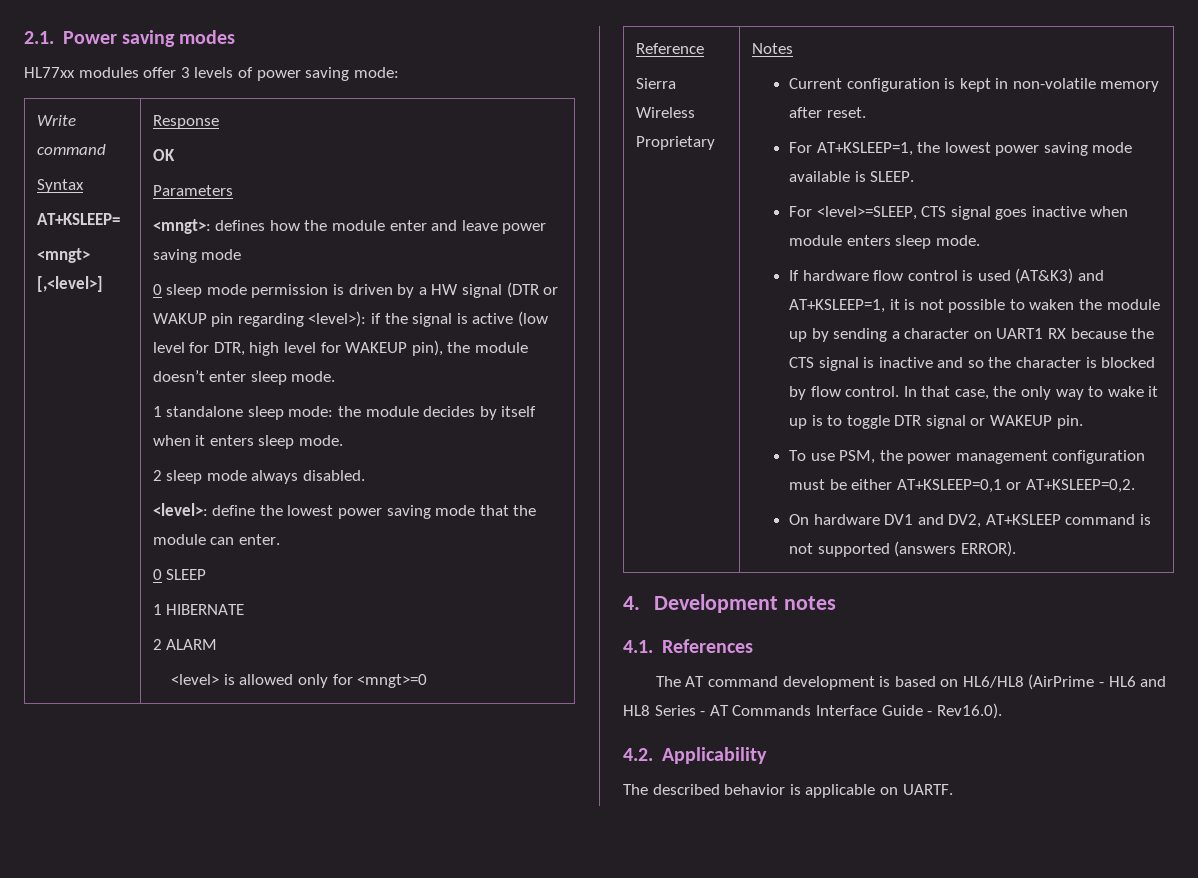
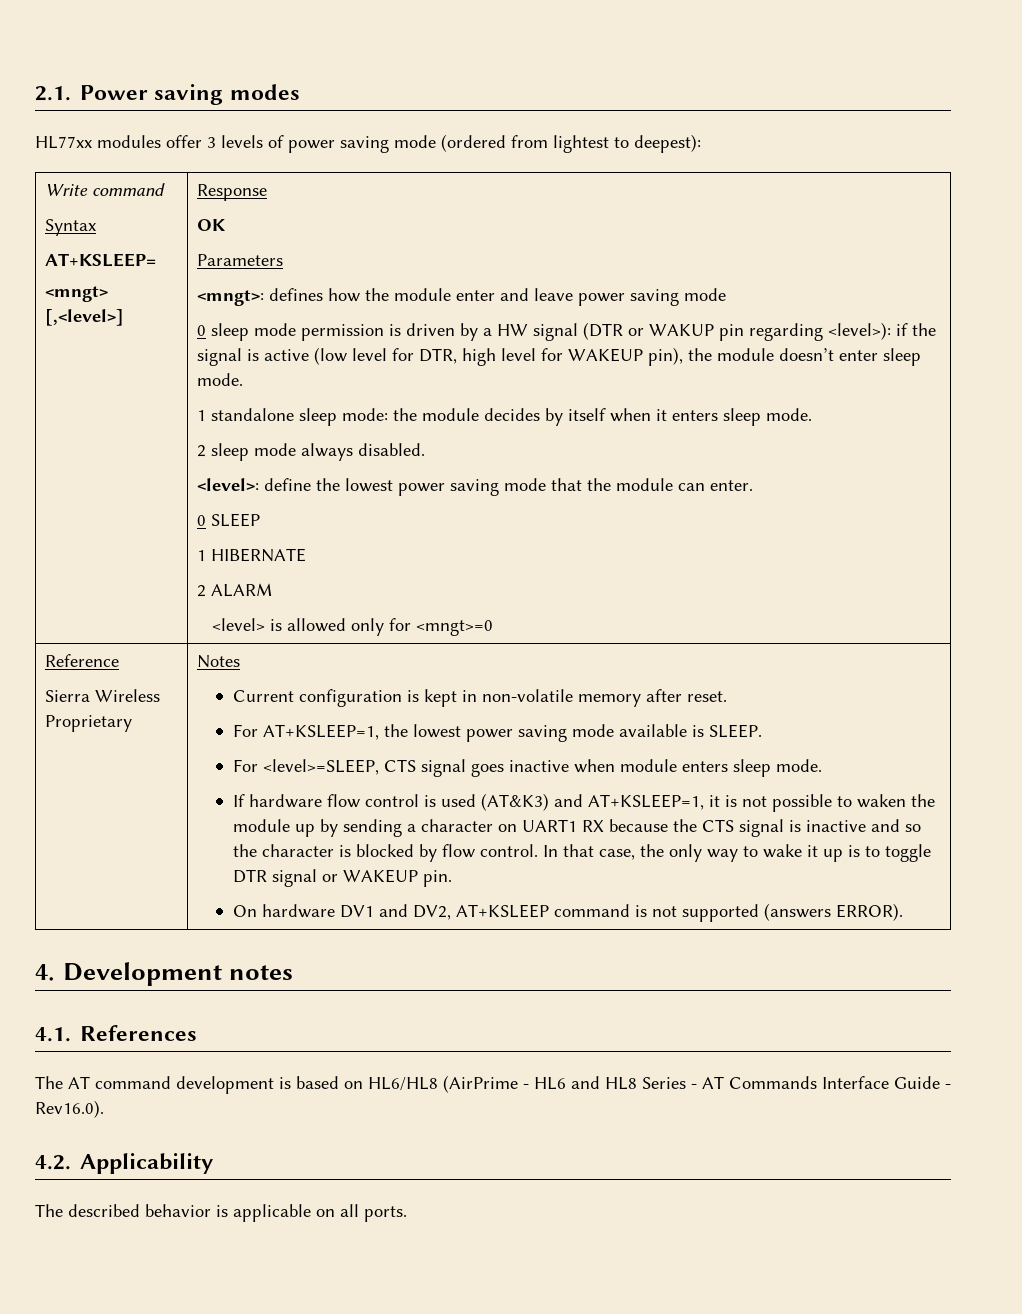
[353,67,399,78] mode: -> [394,134,701,153] mode (ordered from lightest to deepest):
[788,450,1146,464] [788,479,1135,493] // To use PSM, the power management configuration must be either AT+KSLEEP=0,1 or AT+KSLEEP=0,2. -> (452, 878) none
[902,784,953,795] UARTF. -> [340,1204,407,1222] all ports.

